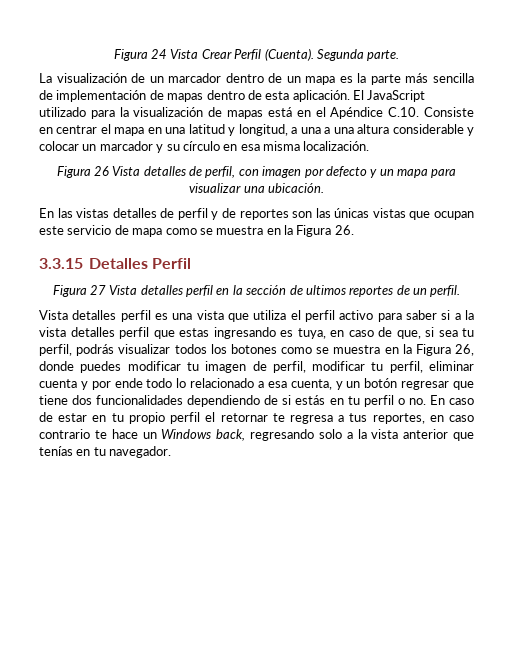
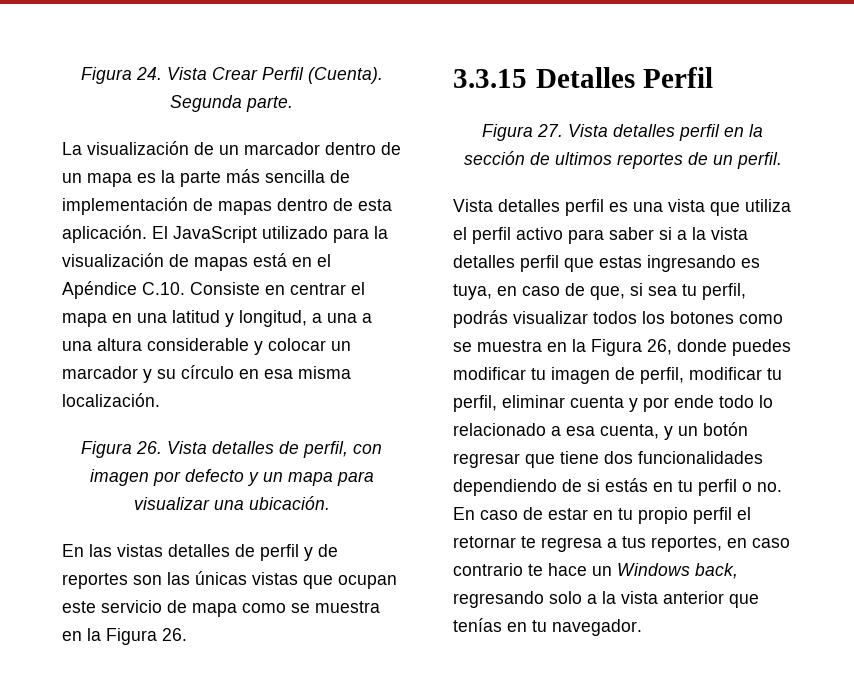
[113,49,168,61] Figura 24 -> [80,67,162,84] Figura 24.
[93,166,109,176] 26 -> [136,441,162,454] 26.
[89,285,106,295] 27 -> [537,124,563,137] 27.

